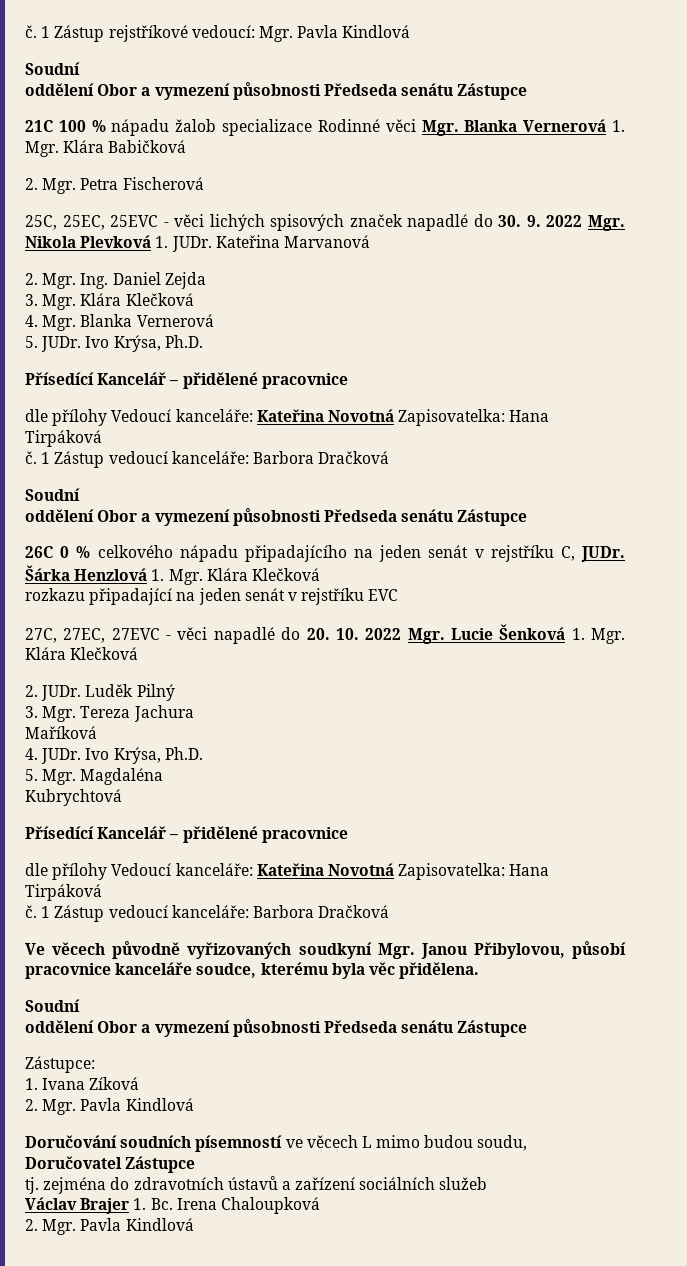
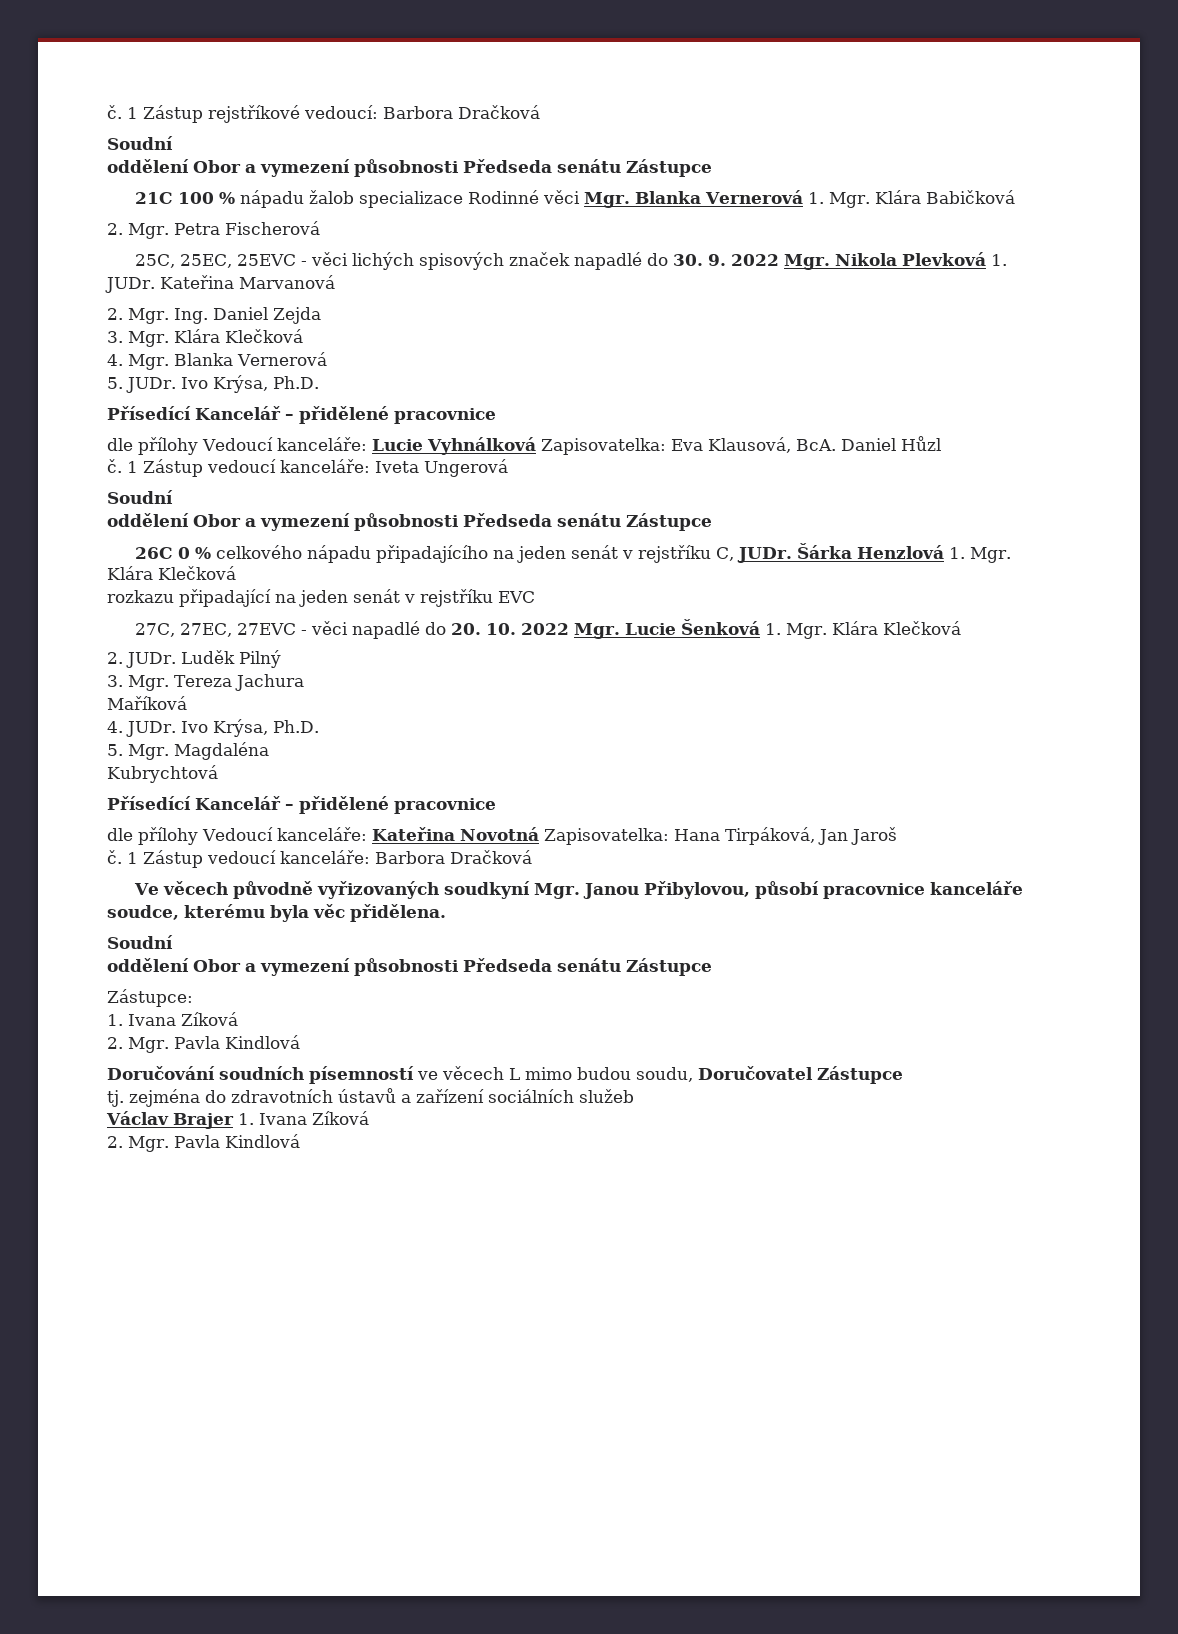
[258,25,411,42] Mgr. Pavla Kindlová -> [383,105,540,119] Barbora Dračková
[256,409,550,426] [25,430,102,447] [25,451,390,468] Kateřina Novotná Zapisovatelka: Hana Tirpáková // č. 1 Zástup vedoucí kanceláře: Barbora Dračková -> [371,436,941,455] [107,459,508,477] Lucie Vyhnálková Zapisovatelka: Eva Klausová, BcA. Daniel Hůzl // č. 1 Zástup vedoucí kanceláře: Iveta Ungerová
[25,884,102,901] Tirpáková -> [724,827,897,845] Tirpáková, Jan Jaroš
[150,1197,320,1214] Bc. Irena Chaloupková -> [258,1111,369,1125] Ivana Zíková

